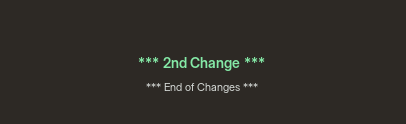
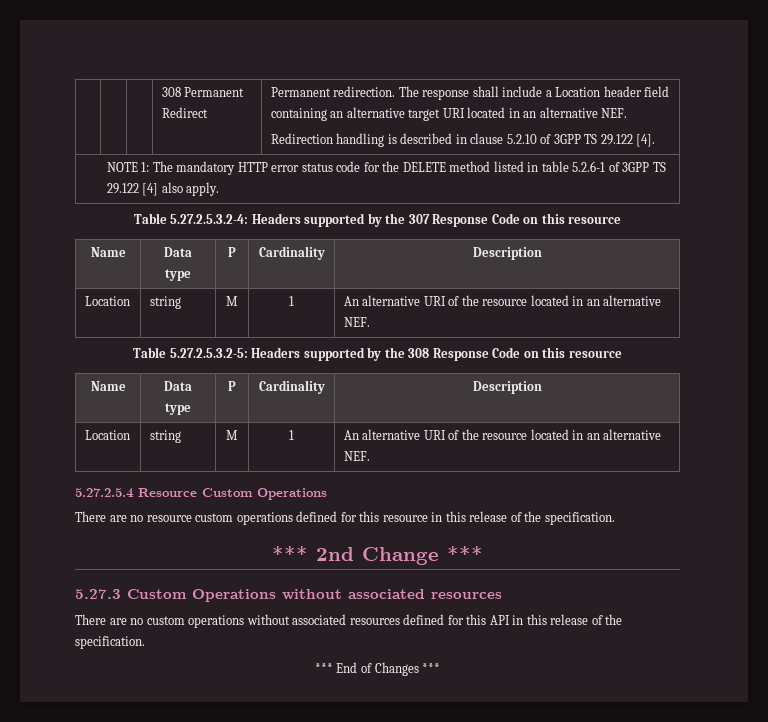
[137,57,266,71] *** 2nd Change *** -> [161,87,245,97] [161,107,208,118] [270,86,670,100] [270,107,628,121] [270,133,656,147] [106,161,666,175] [106,182,220,196] [133,213,622,227] [90,247,126,257] [164,247,192,257] [165,269,191,281] [228,247,236,257] [258,246,325,260] [472,247,542,260] [84,296,130,306] [149,296,181,309] [226,296,238,306] [289,296,294,306] [343,295,662,306] [343,317,370,327] [133,347,622,361] [90,381,126,391] [164,381,192,391] [165,403,191,415] [228,381,236,391] [258,380,325,394] [472,381,542,394] [84,430,130,440] [149,430,181,443] [226,430,238,440] [289,430,294,440] [343,429,662,440] [343,451,370,461] [75,488,327,500] [75,511,615,525] [272,546,483,565] [75,589,502,602] [75,614,623,628] [75,636,145,649] | | | 308 Permanent Redirect | Permanent redirection. The response shall include a Location header field containing an alternative target URI located in an alternative NEF. // Redirection handling is described in clause 5.2.10 of 3GPP TS 29.122 [4]. // NOTE 1: The mandatory HTTP error status code for the DELETE method listed in table 5.2.6-1 of 3GPP TS 29.122 [4] also apply. // Table 5.27.2.5.3.2-4: Headers supported by the 307 Response Code on this resource // Name | Data type | P | Cardinality | Description // Location | string | M | 1 | An alternative URI of the resource located in an alternative NEF. // Table 5.27.2.5.3.2-5: Headers supported by the 308 Response Code on this resource // Name | Data type | P | Cardinality | Description // Location | string | M | 1 | An alternative URI of the resource located in an alternative NEF. // 5.27.2.5.4 Resource Custom Operations // There are no resource custom operations defined for this resource in this release of the specification. // *** 2nd Change *** // 5.27.3 Custom Operations without associated resources // There are no custom operations without associated resources defined for this API in this release of the specification.

